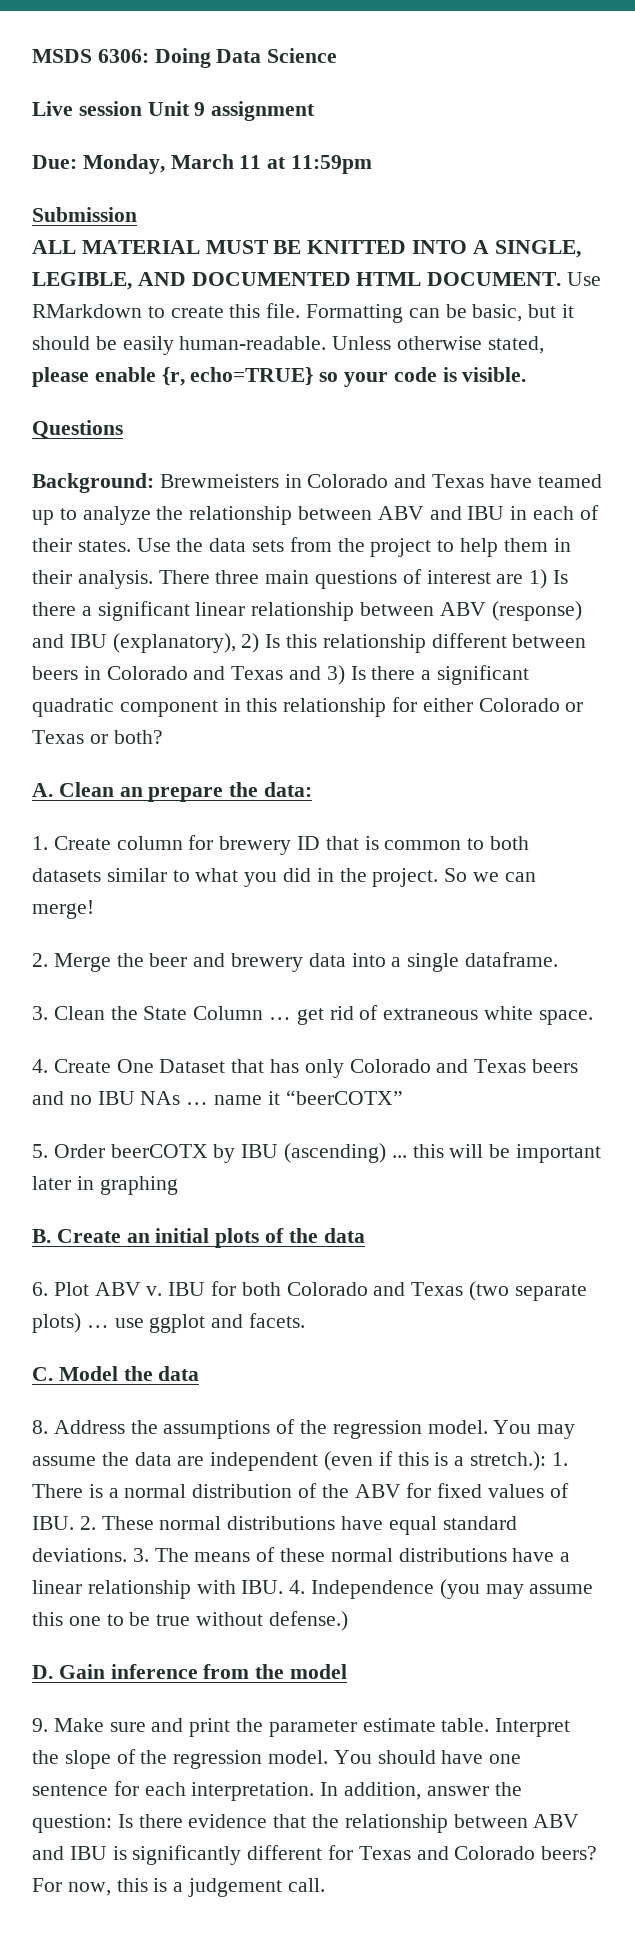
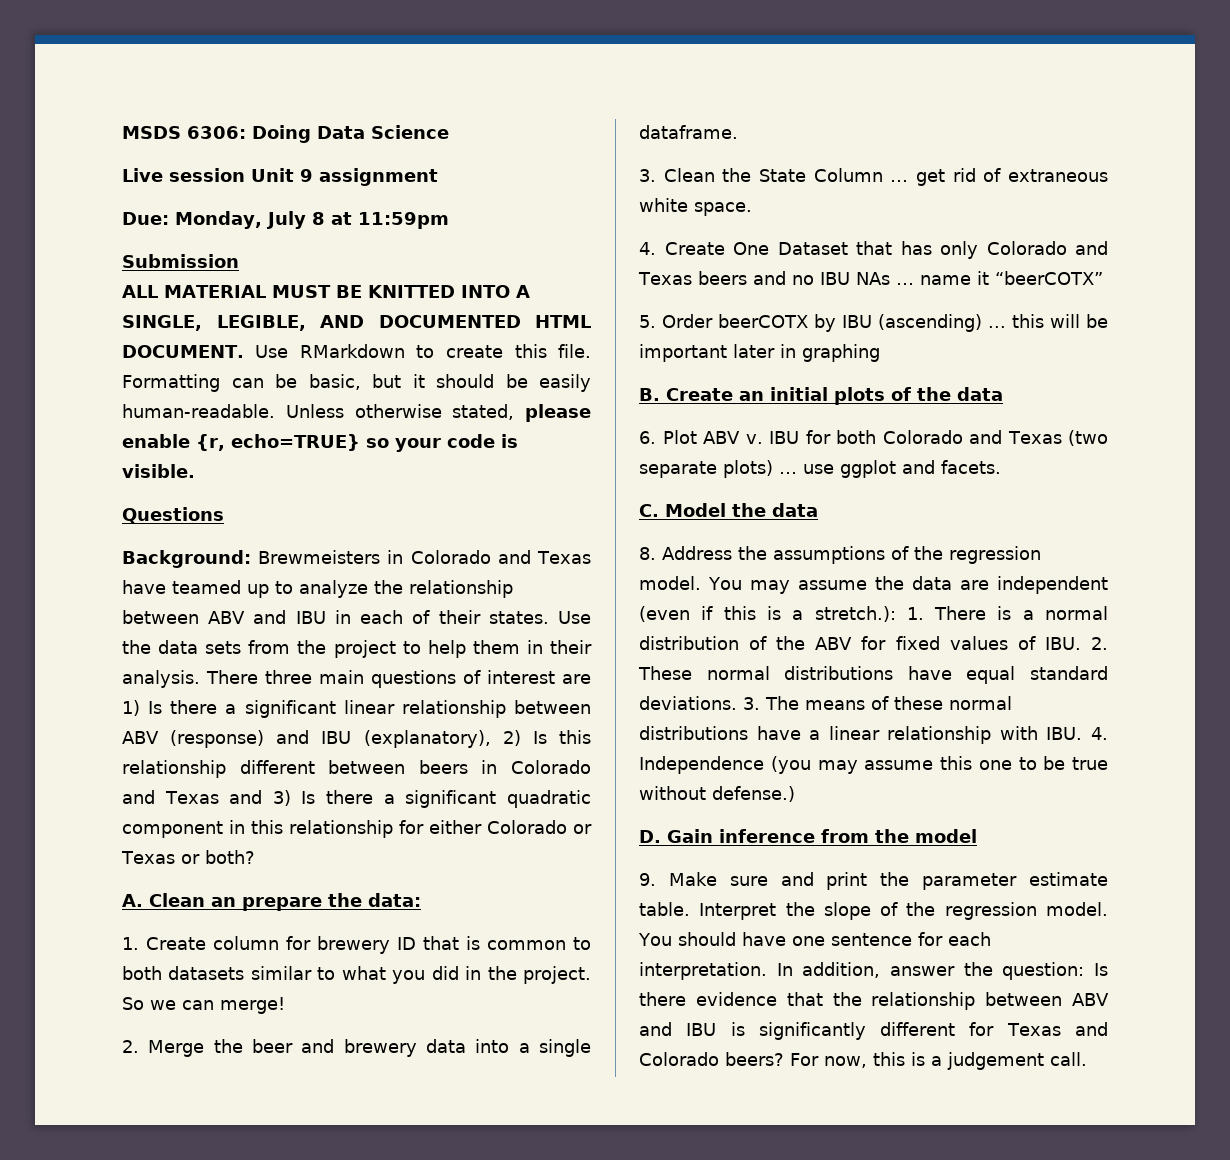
[170,154,262,169] March 11 -> [265,211,325,229] July 8

